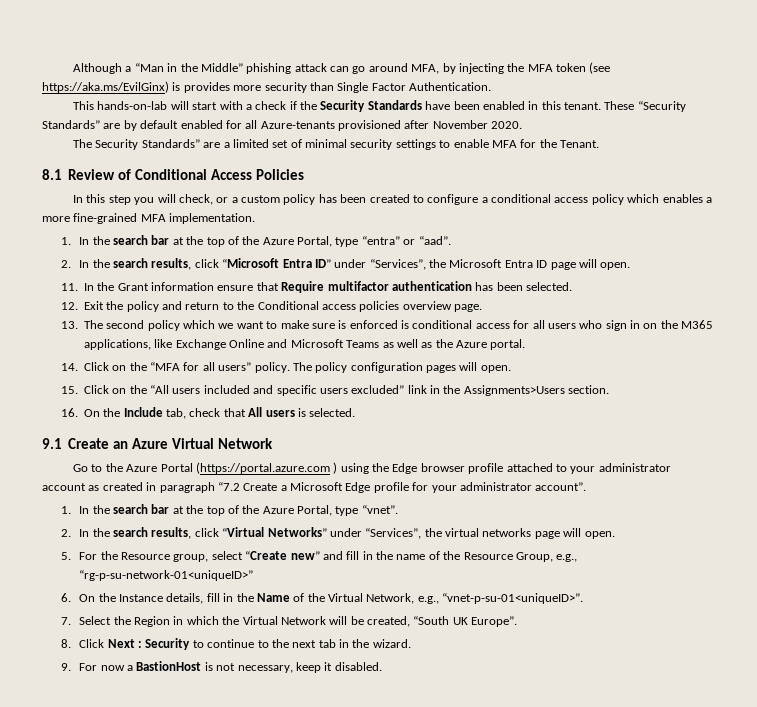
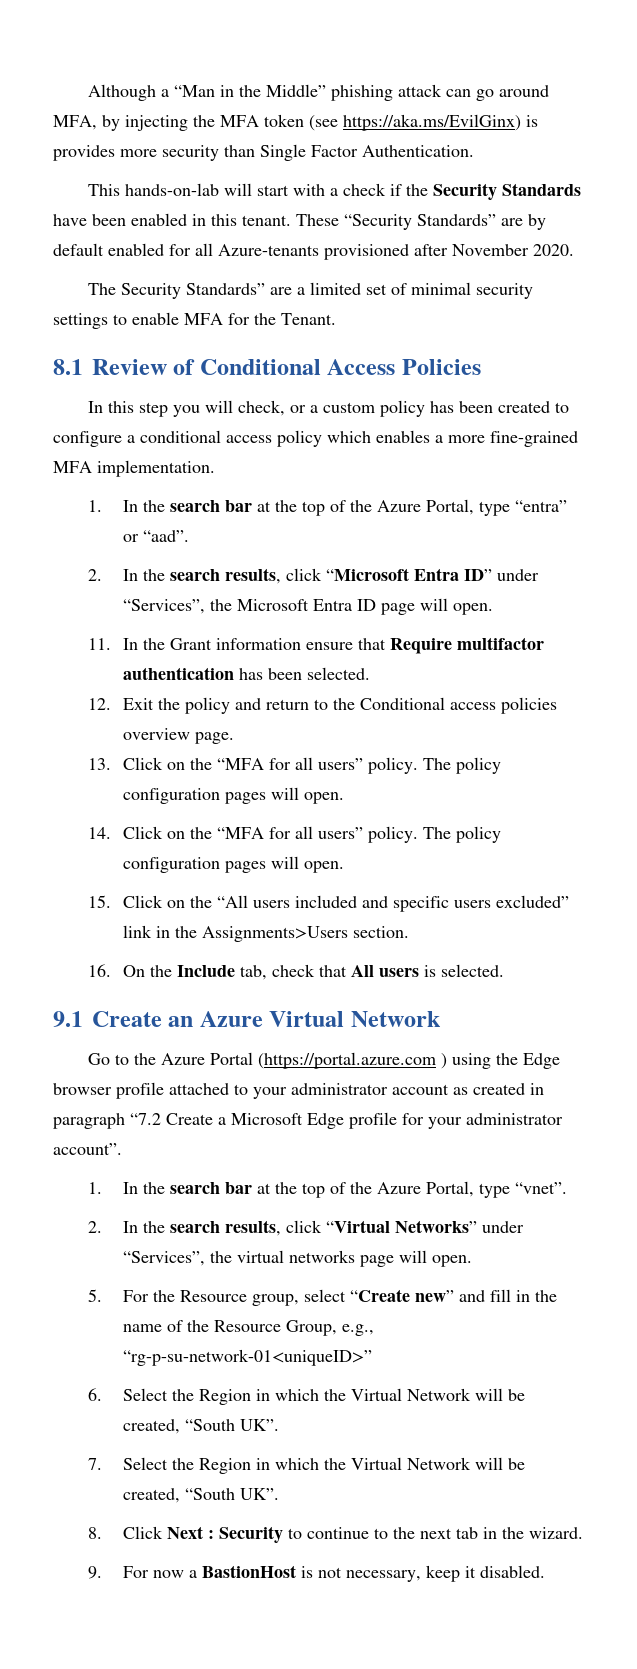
[83,320,714,331] [83,339,526,350] The second policy which we want to make sure is enforced is conditional access for all users who sign in on the M365 applications, like Exchange Online and Microsoft Teams as well as the Azure portal. -> [123,757,502,774] [123,787,345,804] Click on the “MFA for all users” policy. The policy configuration pages will open.
[79,593,584,604] On the Instance details, fill in the Name of the Virtual Network, e.g., “vnet-p-su-01<uniqueID>”. -> [123,1388,526,1405] [123,1419,280,1434] Select the Region in which the Virtual Network will be created, “South UK”.
[452,616,518,627] UK Europe”. -> [240,1488,280,1500] UK”.

